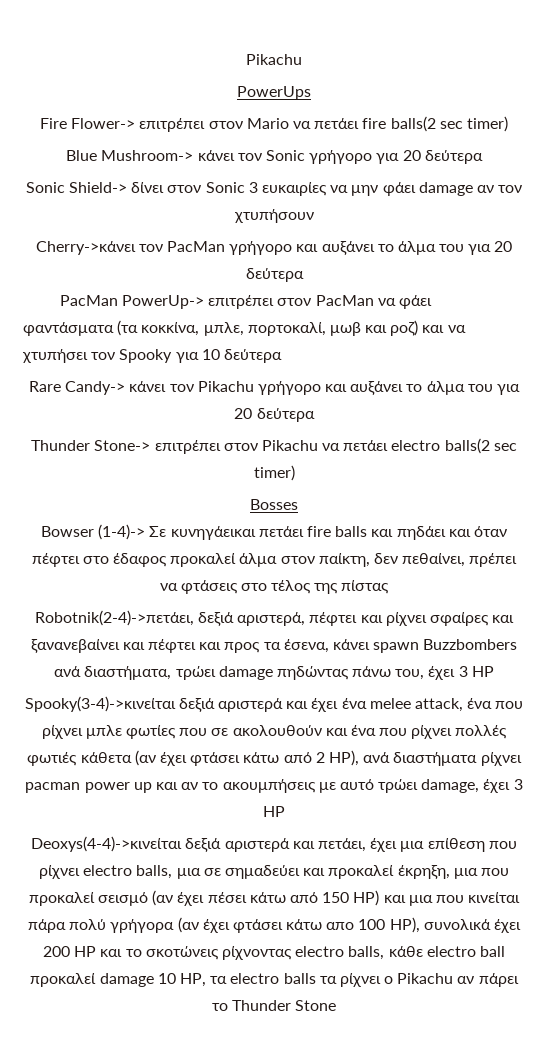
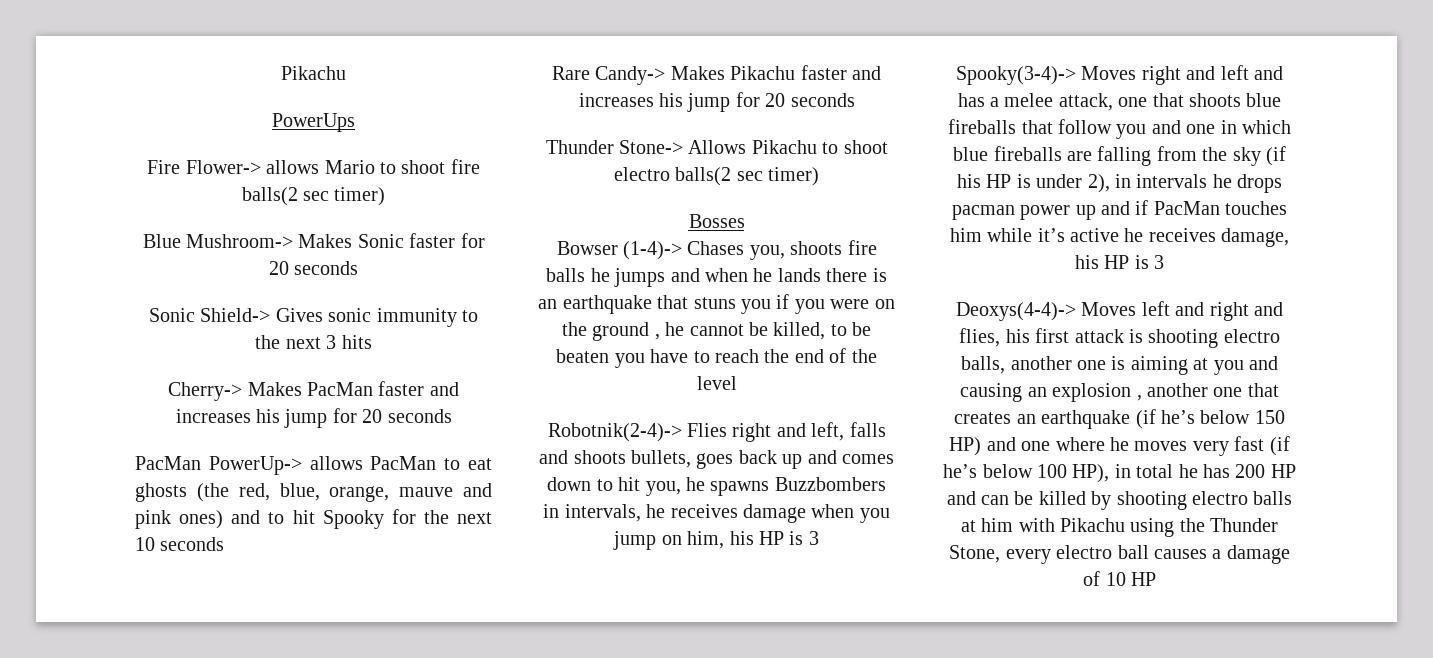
[139,118,360,132] επιτρέπει στον Mario να πετάει -> [266,160,446,174] allows Mario to shoot
[197,150,483,164] [25,182,523,196] [233,209,314,223] [35,241,513,255] [245,268,304,282] [59,295,432,309] [23,320,466,336] [22,349,282,363] [28,381,521,395] [234,408,315,422] [31,440,389,454] κάνει τον Sonic γρήγορο για 20 δεύτερα // Sonic Shield-> δίνει στον Sonic 3 ευκαιρίες να μην φάει damage αν τον χτυπήσουν // Cherry->κάνει τον PacMan γρήγορο και αυξάνει το άλμα του για 20 δεύτερα // PacMan PowerUp-> επιτρέπει στον PacMan να φάει φαντάσματα (τα κοκκίνα, μπλε, πορτοκαλί, μωβ και ροζ) και να χτυπήσει τον Spooky για 10 δεύτερα // Rare Candy-> κάνει τον Pikachu γρήγορο και αυξάνει το άλμα του για 20 δεύτερα // Thunder Stone-> επιτρέπει στον Pikachu να πετάει -> [298,233,485,248] [268,261,359,275] [149,308,478,327] [255,335,372,349] [168,381,459,401] [175,408,452,428] [135,456,493,475] [135,483,492,502] [135,509,492,529] [135,537,225,551] [552,65,881,85] [578,92,855,112] [545,140,888,154] Makes Sonic faster for 20 seconds // Sonic Shield-> Gives sonic immunity to the next 3 hits // Cherry-> Makes PacMan faster and increases his jump for 20 seconds // PacMan PowerUp-> allows PacMan to eat ghosts (the red, blue, orange, mauve and pink ones) and to hit Spooky for the next 10 seconds // Rare Candy-> Makes Pikachu faster and increases his jump for 20 seconds // Thunder Stone-> Allows Pikachu to shoot
[149,526,507,540] [31,553,518,567] [159,580,390,594] [34,610,515,626] [30,639,518,653] [54,666,494,680] [24,696,524,712] [41,725,508,739] [27,750,522,766] [25,779,523,793] [263,806,285,817] [31,836,517,852] [39,865,509,879] [28,890,521,906] [27,917,522,933] [43,946,505,960] [30,973,519,987] [211,1000,337,1011] Σε κυνηγάεικαι πετάει fire balls και πηδάει και όταν πέφτει στο έδαφος προκαλεί άλμα στον παίκτη, δεν πεθαίνει, πρέπει να φτάσεις στο τέλος της πίστας // Robotnik(2-4)->πετάει, δεξιά αριστερά, πέφτει και ρίχνει σφαίρες και ξανανεβαίνει και πέφτει και προς τα έσενα, κάνει spawn Buzzbombers ανά διαστήματα, τρώει damage πηδώντας πάνω του, έχει 3 HP // Spooky(3-4)->κινείται δεξιά αριστερά και έχει ένα melee attack, ένα που ρίχνει μπλε φωτίες που σε ακολουθούν και ένα που ρίχνει πολλές φωτιές κάθετα (αν έχει φτάσει κάτω από 2 HP), ανά διαστήματα ρίχνει pacman power up και αν το ακουμπήσεις με αυτό τρώει damage, έχει 3 HP // Deoxys(4-4)->κινείται δεξιά αριστερά και πετάει, έχει μια επίθεση που ρίχνει electro balls, μια σε σημαδεύει και προκαλεί έκρηξη, μια που προκαλεί σεισμό (αν έχει πέσει κάτω από 150 HP) και μια που κινείται πάρα πολύ γρήγορα (αν έχει φτάσει κάτω απο 100 HP), συνολικά έχει 200 HP και το σκοτώνεις ρίχνοντας electro balls, κάθε electro ball προκαλεί damage 10 HP, τα electro balls τα ρίχνει ο Pikachu αν πάρει το Thunder Stone -> [687,240,877,260] [546,268,887,287] [538,294,895,314] [561,322,872,341] [556,348,877,368] [696,376,737,390] [547,422,886,442] [539,450,894,469] [547,477,886,496] [543,504,890,523] [613,531,819,550] [956,65,1283,85] [957,93,1282,111] [948,119,1291,139] [953,146,1286,166] [956,174,1283,193] [951,200,1288,220] [949,228,1290,247] [1074,255,1165,269] [956,301,1283,321] [959,328,1280,348] [961,356,1278,375] [960,383,1279,402] [954,409,1285,429] [949,436,1290,456] [943,464,1296,483] [946,491,1293,510] [960,518,1279,537] [949,545,1290,564] [1083,571,1156,586] Chases you, shoots fire balls he jumps and when he lands there is an earthquake that stuns you if you were on the ground , he cannot be killed, to be beaten you have to reach the end of the level // Robotnik(2-4)-> Flies right and left, falls and shoots bullets, goes back up and comes down to hit you, he spawns Buzzbombers in intervals, he receives damage when you jump on him, his HP is 3 // Spooky(3-4)-> Moves right and left and has a melee attack, one that shoots blue fireballs that follow you and one in which blue fireballs are falling from the sky (if his HP is under 2), in intervals he drops pacman power up and if PacMan touches him while it’s active he receives damage, his HP is 3 // Deoxys(4-4)-> Moves left and right and flies, his first attack is shooting electro balls, another one is aiming at you and causing an explosion , another one that creates an earthquake (if he’s below 150 HP) and one where he moves very fast (if he’s below 100 HP), in total he has 200 HP and can be killed by shooting electro balls at him with Pikachu using the Thunder Stone, every electro ball causes a damage of 10 HP

